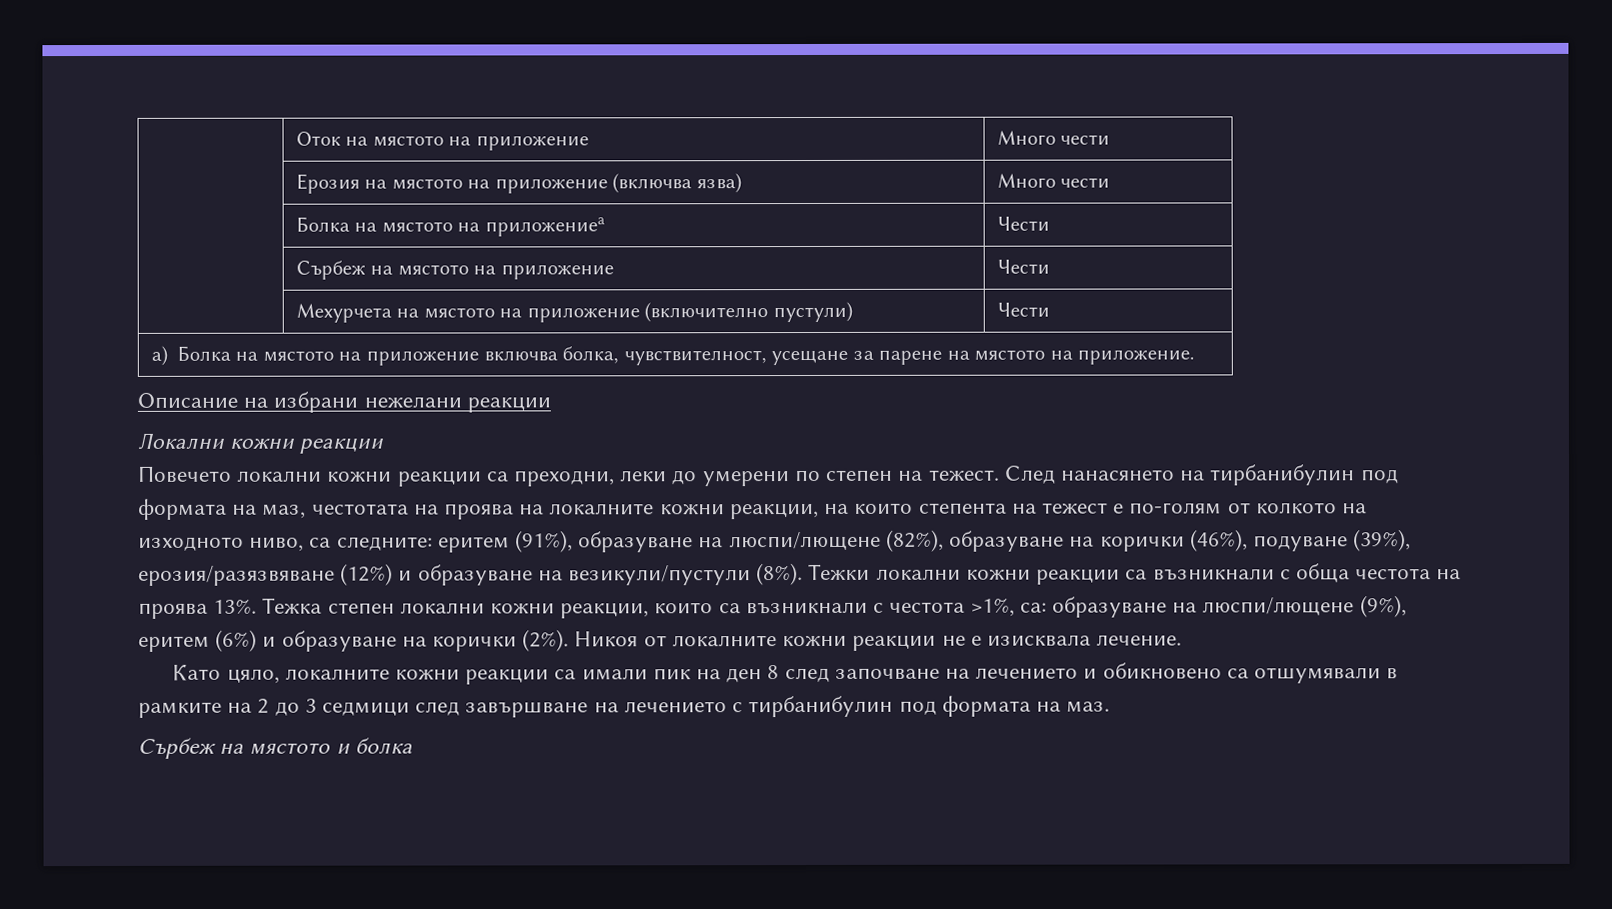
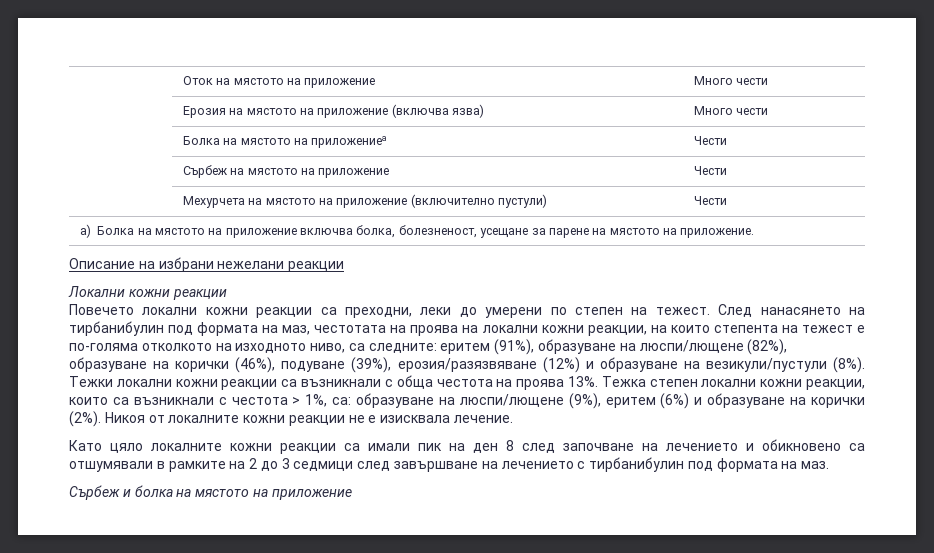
[623,350,767,366] чувствителност, -> [398,225,477,238] болезненост,
[549,503,655,515] локалните -> [482,325,538,333] локални
[1129,502,1337,515] по-голям от колкото -> [69,343,212,351] по-голяма отколкото
[970,597,1015,617] >1%, -> [292,394,328,407] > 1%,
[226,668,280,684] цяло, -> [110,443,143,453] цяло
[219,737,413,755] на мястото и болка -> [122,485,352,500] и болка на мястото на приложение

